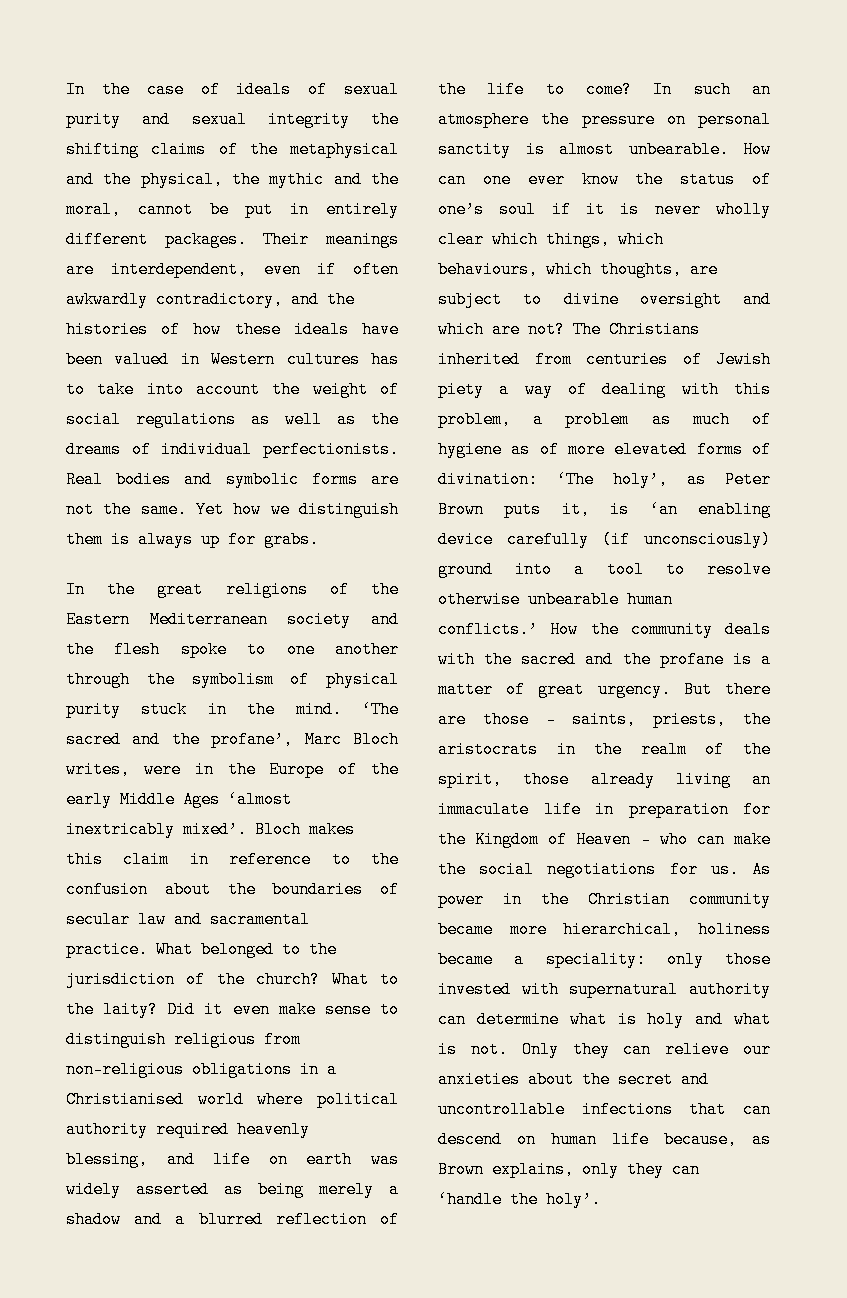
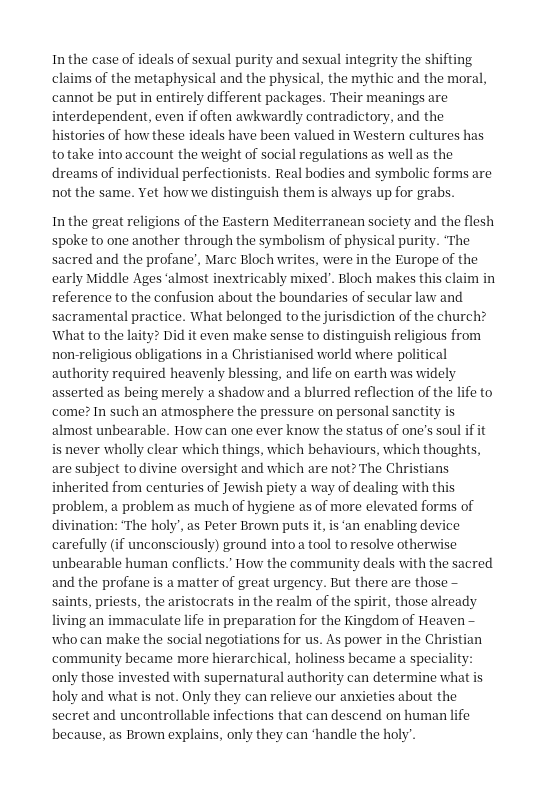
[66,701,342,718] purity stuck in the mind. -> [398,235,441,249] purity.

